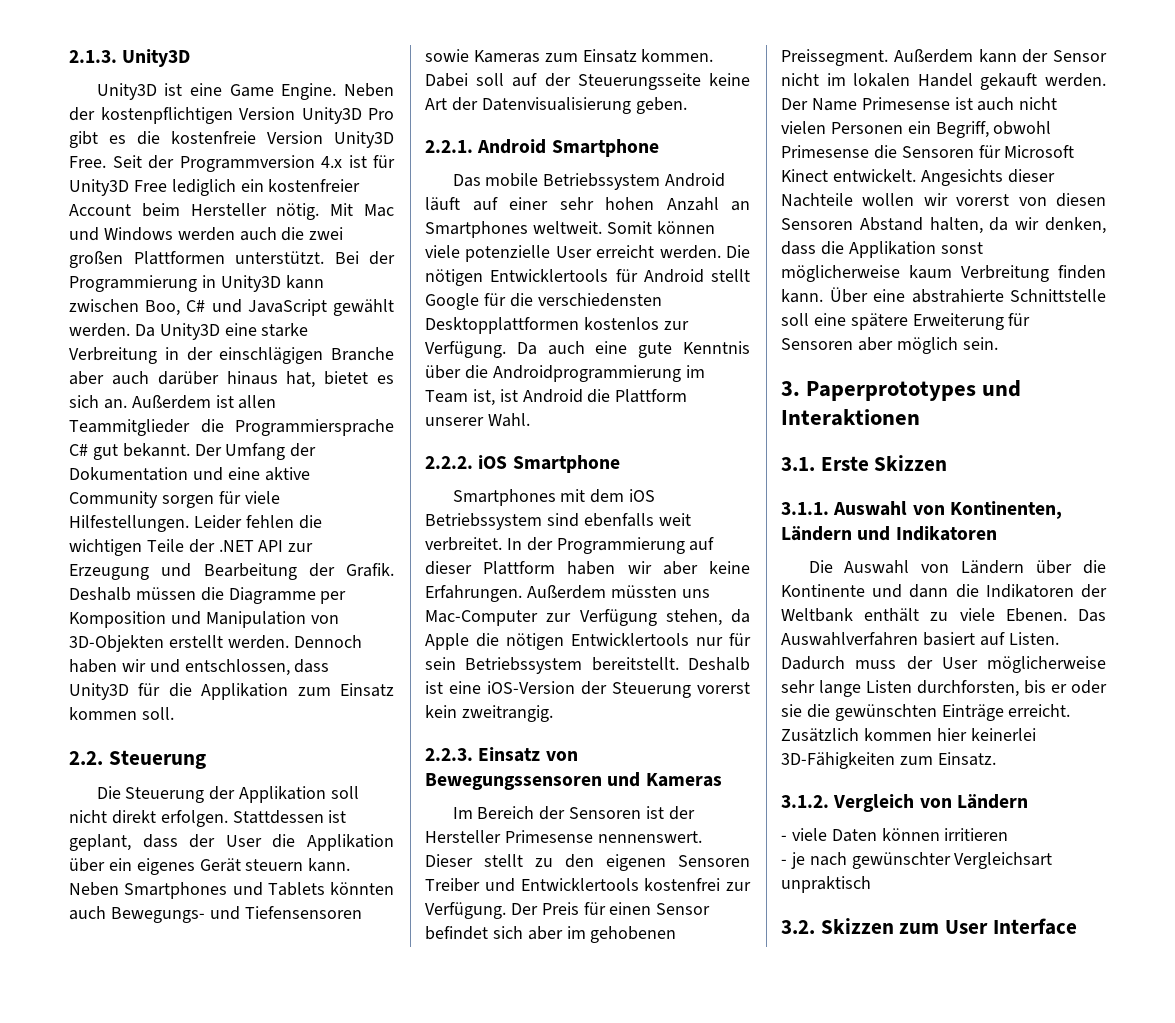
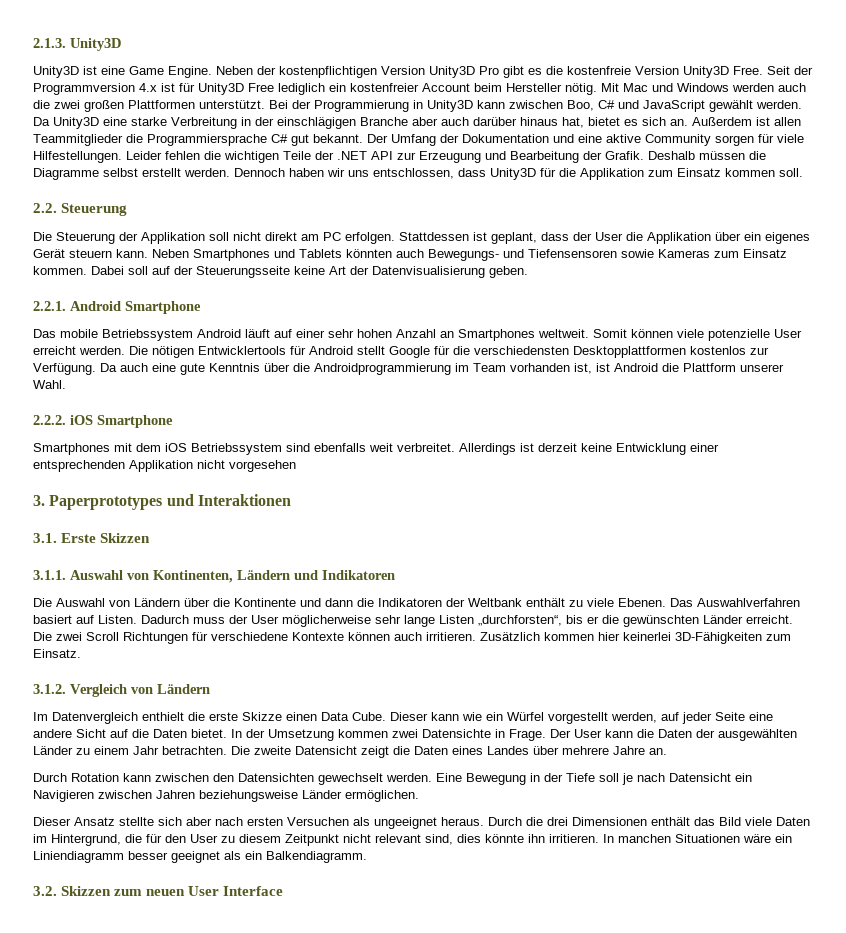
[320,591,347,604] [69,611,339,628] [69,635,164,652] per Komposition und Manipulation von 3D-Objekten -> [103,168,138,177] selbst
[149,659,180,673] und -> [348,170,369,177] uns
(156, 817) none -> [301,232,341,241] am PC
(468, 396) none -> [510,363,570,372] vorhanden
[506,537,715,554] [425,561,750,575] [425,585,710,602] [425,609,750,626] [425,633,751,650] [425,657,750,674] [425,681,750,698] [425,705,553,722] [425,747,578,762] [425,772,722,790] [452,806,695,820] [425,830,702,843] [425,854,750,871] [425,878,751,892] [425,902,711,919] [425,926,677,943] [781,49,1107,66] [781,73,1106,90] [781,97,1058,111] [781,121,1052,138] [781,145,1075,159] [781,169,1055,186] [781,193,1106,207] [781,217,1106,234] [781,241,983,258] [781,265,1106,282] [781,287,1106,303] [781,313,1031,330] [781,337,998,354] In der Programmierung auf dieser Plattform haben wir aber keine Erfahrungen. Außerdem müssten uns Mac-Computer zur Verfügung stehen, da Apple die nötigen Entwicklertools nur für sein Betriebssystem bereitstellt. Deshalb ist eine iOS-Version der Steuerung vorerst kein zweitrangig. // 2.2.3. Einsatz von Bewegungssensoren und Kameras // Im Bereich der Sensoren ist der Hersteller Primesense nennenswert. Dieser stellt zu den eigenen Sensoren Treiber und Entwicklertools kostenfrei zur Verfügung. Der Preis für einen Sensor befindet sich aber im gehobenen Preissegment. Außerdem kann der Sensor nicht im lokalen Handel gekauft werden. Der Name Primesense ist auch nicht vielen Personen ein Begriff, obwohl Primesense die Sensoren für Microsoft Kinect entwickelt. Angesichts dieser Nachteile wollen wir vorerst von diesen Sensoren Abstand halten, da wir denken, dass die Applikation sonst möglicherweise kaum Verbreitung finden kann. Über eine abstrahierte Schnittstelle soll eine spätere Erweiterung für Sensoren aber möglich sein. -> [459,443,719,455] [33,460,296,472] Allerdings ist derzeit keine Entwicklung einer entsprechenden Applikation nicht vorgesehen
[917,680,1019,697] durchforsten, -> [478,615,562,626] „durchforsten“,
[1071,680,1107,694] [781,704,1071,721] oder sie die gewünschten Einträge erreicht. -> [602,615,793,627] [33,632,476,644] die gewünschten Länder erreicht. Die zwei Scroll Richtungen für verschiedene Kontexte können auch irritieren.
[781,828,1009,842] [781,852,1053,869] [781,876,871,893] - viele Daten können irritieren // - je nach gewünschter Vergleichsart unpraktisch -> [33,712,773,724] [33,729,797,741] [33,746,667,758] [33,773,752,785] [33,790,419,802] [33,817,810,829] [33,834,792,846] [33,851,367,863] Im Datenvergleich enthielt die erste Skizze einen Data Cube. Dieser kann wie ein Würfel vorgestellt werden, auf jeder Seite eine andere Sicht auf die Daten bietet. In der Umsetzung kommen zwei Datensichte in Frage. Der User kann die Daten der ausgewählten Länder zu einem Jahr betrachten. Die zweite Datensicht zeigt die Daten eines Landes über mehrere Jahre an. // Durch Rotation kann zwischen den Datensichten gewechselt werden. Eine Bewegung in der Tiefe soll je nach Datensicht ein Navigieren zwischen Jahren beziehungsweise Länder ermöglichen. // Dieser Ansatz stellte sich aber nach ersten Versuchen als ungeeignet heraus. Durch die drei Dimensionen enthält das Bild viele Daten im Hintergrund, die für den User zu diesem Zeitpunkt nicht relevant sind, dies könnte ihn irritieren. In manchen Situationen wäre ein Liniendiagramm besser geeignet als ein Balkendiagramm.
(940, 928) none -> [146,889,186,896] neuen

